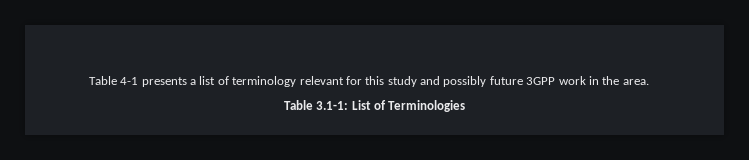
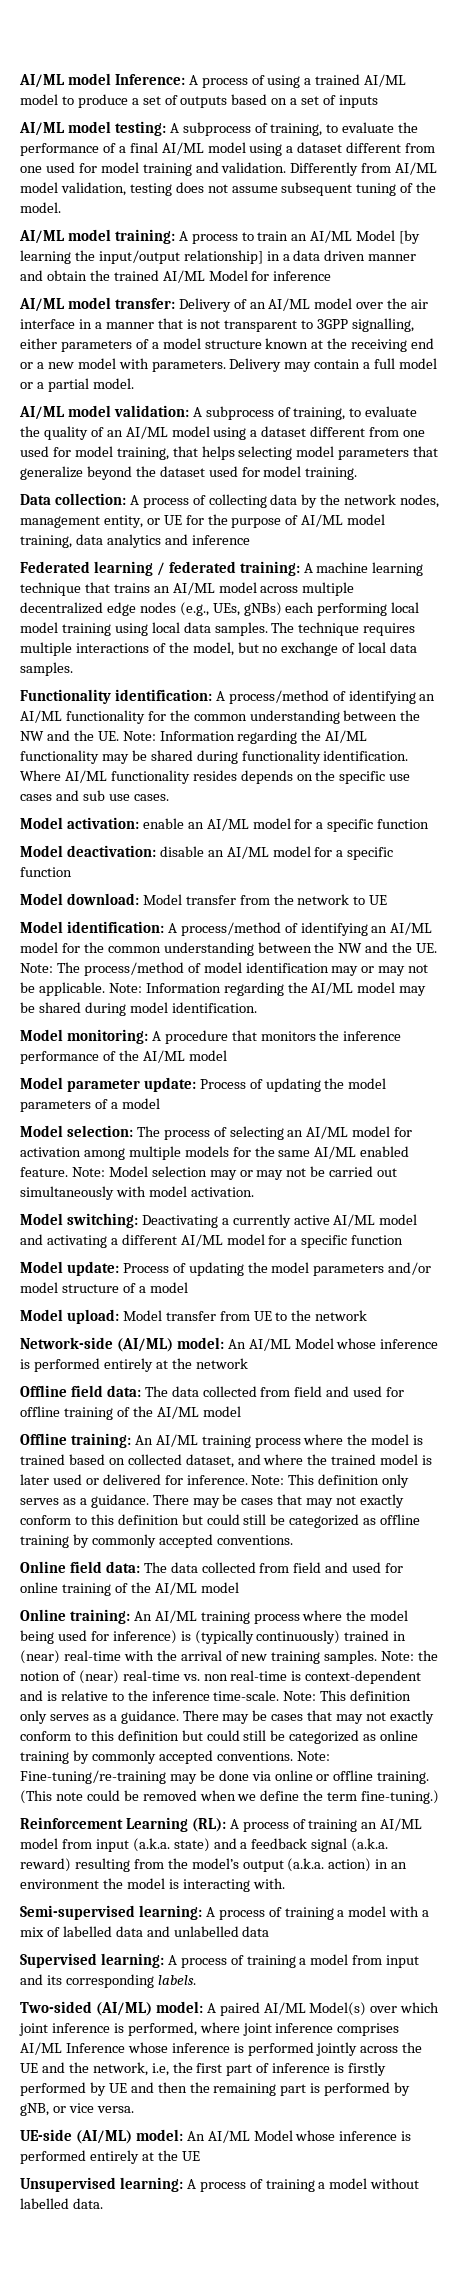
[88,76,649,87] [283,100,466,112] Table 4-1 presents a list of terminology relevant for this study and possibly future 3GPP work in the area. // Table 3.1-1: List of Terminologies -> [19,73,407,88] [20,94,378,108] [19,121,419,136] [20,142,436,156] [20,162,438,176] [20,182,437,196] [20,202,61,213] [19,229,421,244] [20,250,417,264] [20,270,332,283] [19,297,429,312] [20,318,415,332] [20,338,435,352] [20,358,438,372] [20,378,134,392] [19,405,418,420] [20,426,426,440] [20,446,439,460] [20,466,358,480] [20,493,440,508] [20,514,386,528] [20,534,250,548] [20,561,424,576] [20,582,355,596] [20,602,420,616] [20,622,416,636] [20,642,418,656] [20,662,73,676] [20,689,436,704] [20,710,421,724] [20,730,368,744] [20,750,409,764] [20,770,411,784] [20,790,169,801] [20,817,430,832] [20,845,394,860] [20,867,72,877] [20,893,388,905] [20,921,433,936] [20,942,438,956] [20,962,429,976] [20,982,427,996] [20,1002,257,1016] [20,1029,402,1044] [20,1050,227,1064] [20,1077,387,1092] [20,1098,160,1112] [20,1125,413,1140] [20,1146,410,1160] [20,1166,398,1180] [20,1186,254,1200] [20,1213,418,1228] [20,1234,404,1248] [20,1261,432,1276] [20,1282,188,1293] [20,1309,368,1324] [20,1337,439,1352] [20,1358,248,1372] [20,1385,405,1397] [20,1406,241,1420] [20,1433,424,1448] [20,1454,433,1468] [20,1474,410,1488] [20,1494,405,1508] [20,1514,421,1528] [20,1534,293,1548] [20,1561,404,1573] [20,1582,239,1596] [20,1609,409,1624] [20,1630,407,1644] [20,1650,439,1664] [20,1670,422,1684] [20,1690,412,1701] [20,1710,434,1724] [20,1730,419,1744] [20,1750,330,1764] [20,1770,430,1784] [20,1790,440,1804] [20,1817,423,1832] [20,1838,389,1852] [20,1858,408,1872] [20,1878,285,1892] [20,1905,430,1920] [20,1926,270,1937] [20,1953,420,1968] [20,1974,196,1988] [20,2001,440,2016] [19,2022,400,2036] [20,2042,423,2056] [20,2062,387,2076] [20,2082,411,2096] [20,2103,134,2116] [20,2129,412,2144] [20,2150,200,2164] [20,2177,420,2192] [20,2198,103,2209] AI/ML model Inference: A process of using a trained AI/ML model to produce a set of outputs based on a set of inputs // AI/ML model testing: A subprocess of training, to evaluate the performance of a final AI/ML model using a dataset different from one used for model training and validation. Differently from AI/ML model validation, testing does not assume subsequent tuning of the model. // AI/ML model training: A process to train an AI/ML Model [by learning the input/output relationship] in a data driven manner and obtain the trained AI/ML Model for inference // AI/ML model transfer: Delivery of an AI/ML model over the air interface in a manner that is not transparent to 3GPP signalling, either parameters of a model structure known at the receiving end or a new model with parameters. Delivery may contain a full model or a partial model. // AI/ML model validation: A subprocess of training, to evaluate the quality of an AI/ML model using a dataset different from one used for model training, that helps selecting model parameters that generalize beyond the dataset used for model training. // Data collection: A process of collecting data by the network nodes, management entity, or UE for the purpose of AI/ML model training, data analytics and inference // Federated learning / federated training: A machine learning technique that trains an AI/ML model across multiple decentralized edge nodes (e.g., UEs, gNBs) each performing local model training using local data samples. The technique requires multiple interactions of the model, but no exchange of local data samples. // Functionality identification: A process/method of identifying an AI/ML functionality for the common understanding between the NW and the UE. Note: Information regarding the AI/ML functionality may be shared during functionality identification. Where AI/ML functionality resides depends on the specific use cases and sub use cases. // Model activation: enable an AI/ML model for a specific function // Model deactivation: disable an AI/ML model for a specific function // Model download: Model transfer from the network to UE // Model identification: A process/method of identifying an AI/ML model for the common understanding between the NW and the UE. Note: The process/method of model identification may or may not be applicable. Note: Information regarding the AI/ML model may be shared during model identification. // Model monitoring: A procedure that monitors the inference performance of the AI/ML model // Model parameter update: Process of updating the model parameters of a model // Model selection: The process of selecting an AI/ML model for activation among multiple models for the same AI/ML enabled feature. Note: Model selection may or may not be carried out simultaneously with model activation. // Model switching: Deactivating a currently active AI/ML model and activating a different AI/ML model for a specific function // Model update: Process of updating the model parameters and/or model structure of a model // Model upload: Model transfer from UE to the network // Network-side (AI/ML) model: An AI/ML Model whose inference is performed entirely at the network // Offline field data: The data collected from field and used for offline training of the AI/ML model // Offline training: An AI/ML training process where the model is trained based on collected dataset, and where the trained model is later used or delivered for inference. Note: This definition only serves as a guidance. There may be cases that may not exactly conform to this definition but could still be categorized as offline training by commonly accepted conventions. // Online field data: The data collected from field and used for online training of the AI/ML model // Online training: An AI/ML training process where the model being used for inference) is (typically continuously) trained in (near) real-time with the arrival of new training samples. Note: the notion of (near) real-time vs. non real-time is context-dependent and is relative to the inference time-scale. Note: This definition only serves as a guidance. There may be cases that may not exactly conform to this definition but could still be categorized as online training by commonly accepted conventions. Note: Fine-tuning/re-training may be done via online or offline training. (This note could be removed when we define the term fine-tuning.) // Reinforcement Learning (RL): A process of training an AI/ML model from input (a.k.a. state) and a feedback signal (a.k.a. reward) resulting from the model’s output (a.k.a. action) in an environment the model is interacting with. // Semi-supervised learning: A process of training a model with a mix of labelled data and unlabelled data // Supervised learning: A process of training a model from input and its corresponding labels. // Two-sided (AI/ML) model: A paired AI/ML Model(s) over which joint inference is performed, where joint inference comprises AI/ML Inference whose inference is performed jointly across the UE and the network, i.e, the first part of inference is firstly performed by UE and then the remaining part is performed by gNB, or vice versa. // UE-side (AI/ML) model: An AI/ML Model whose inference is performed entirely at the UE // Unsupervised learning: A process of training a model without labelled data.

